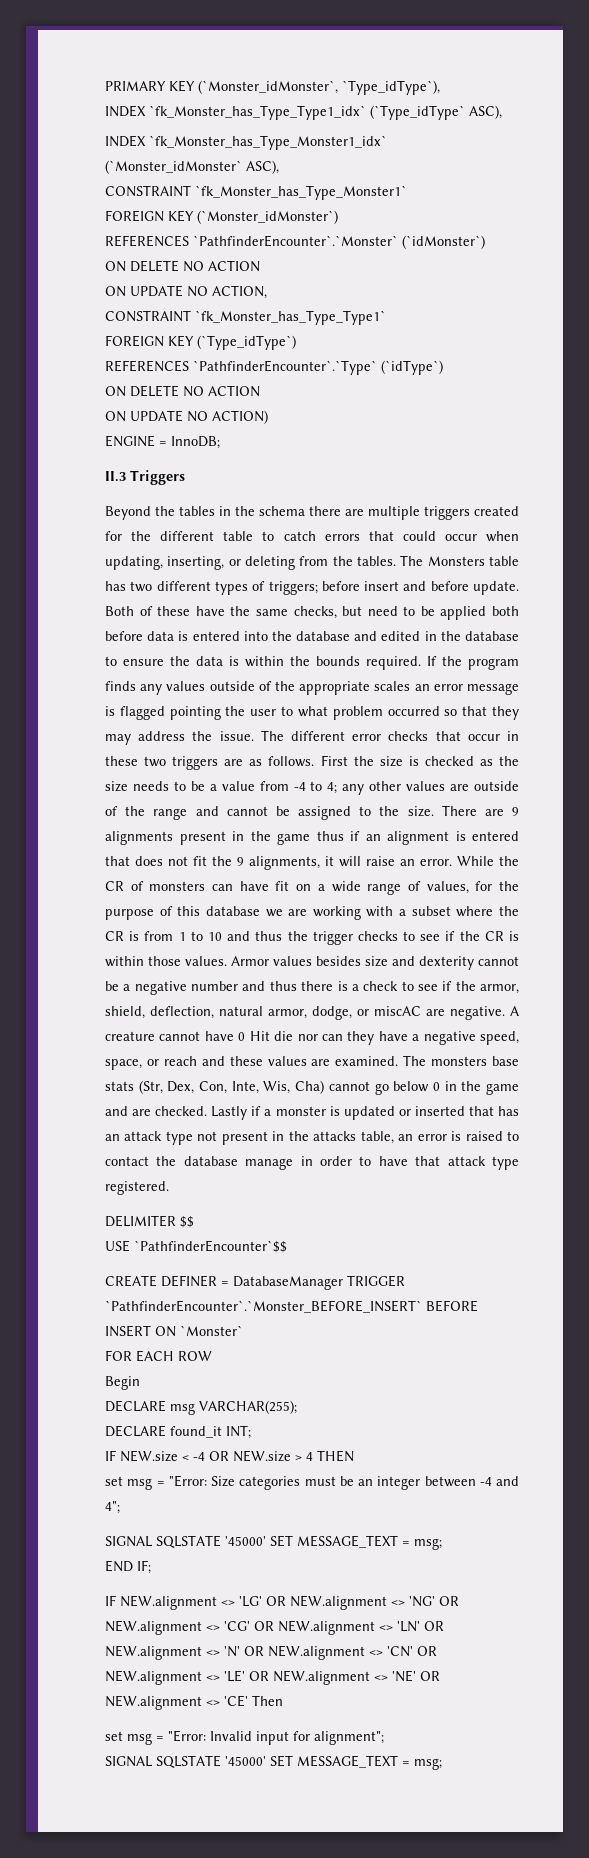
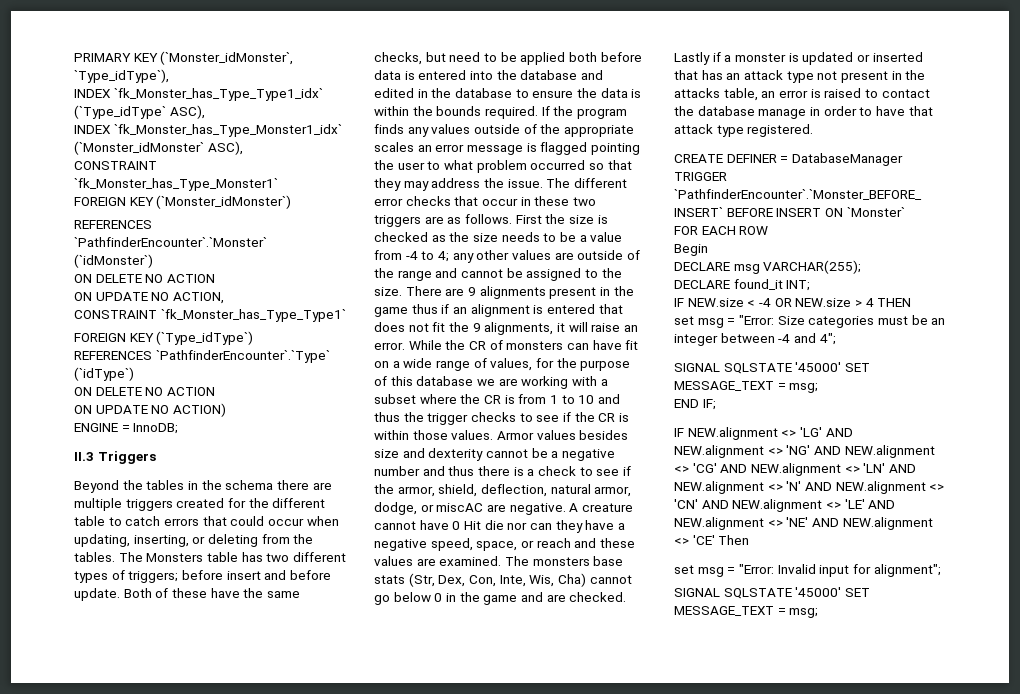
[105,1215,194,1228] [105,1240,287,1253] // DELIMITER $$ // USE `PathfinderEncounter`$$ -> (814, 130) none
[266,1596,286,1606] OR -> [825,428,853,437] AND
[439,1596,459,1606] OR -> [813,446,841,455] AND
[254,1621,274,1631] OR -> [720,464,748,473] AND
[424,1621,444,1631] OR -> [888,464,916,473] AND
[244,1646,264,1656] OR -> [804,482,832,491] AND
[417,1646,437,1656] OR -> [701,500,729,509] AND
[249,1671,269,1681] OR -> [868,500,896,509] AND
[420,1671,440,1681] OR -> [811,518,839,527] AND

